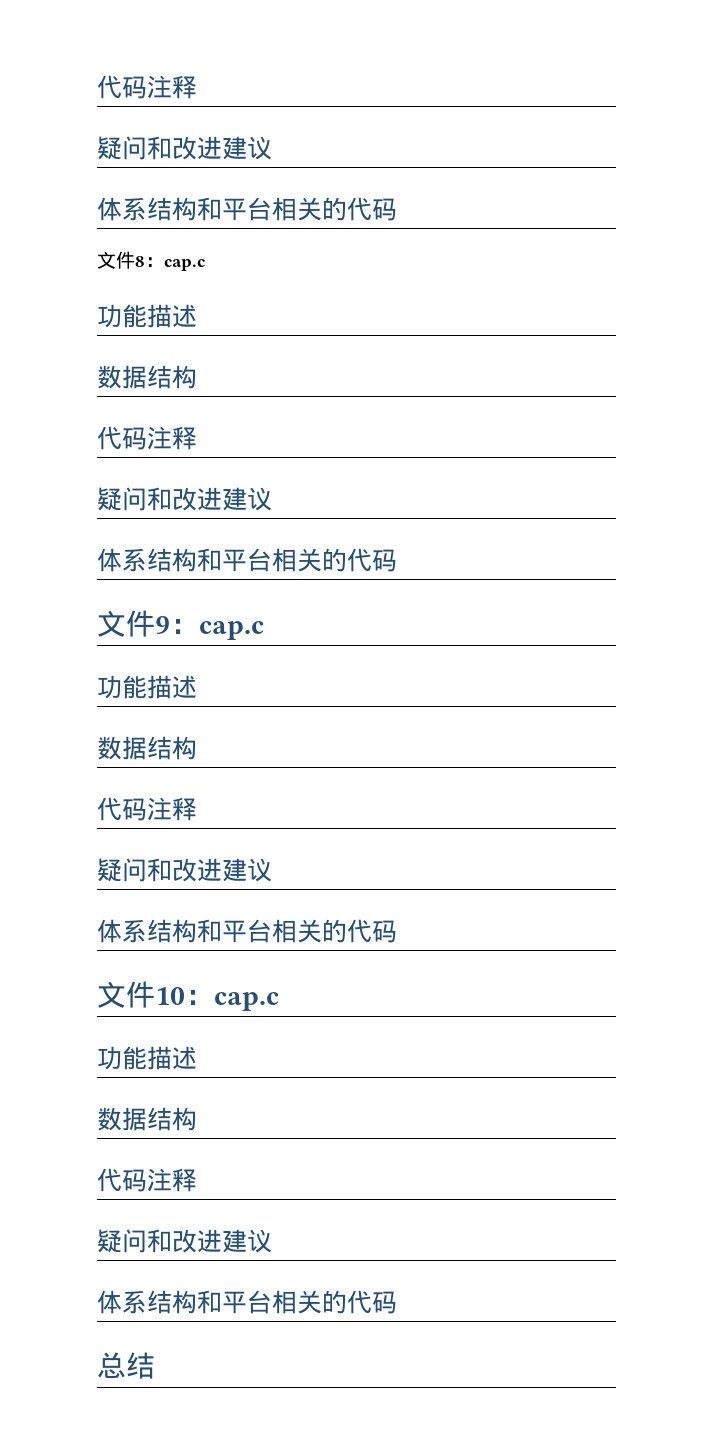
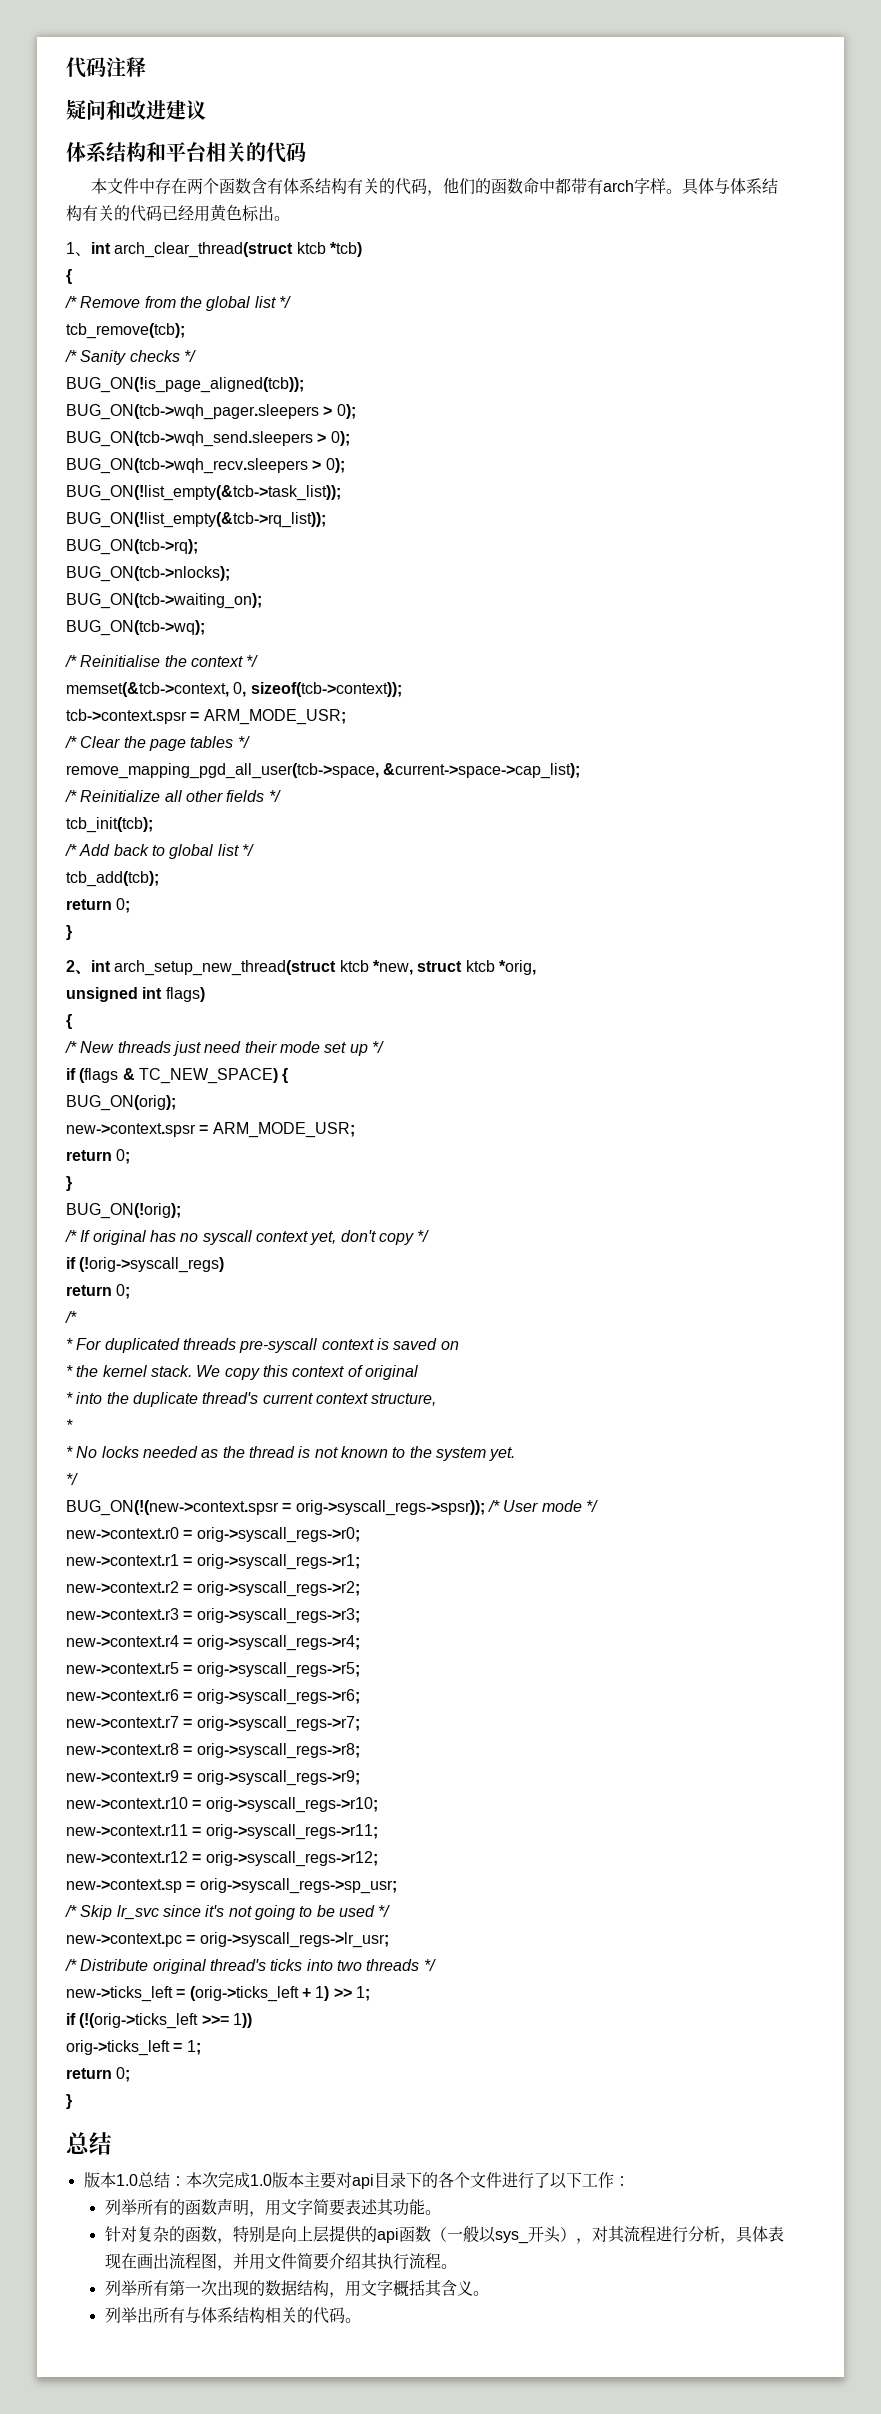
[97,251,205,271] [97,304,197,328] [97,365,197,389] [97,426,197,450] [97,487,272,511] [97,548,397,572] [97,610,264,640] [97,675,197,699] [97,736,197,760] [97,797,197,821] [97,858,272,882] [97,919,397,943] [97,981,279,1011] [97,1046,197,1070] [97,1107,197,1131] [97,1168,197,1192] [97,1229,272,1253] [97,1290,397,1314] [97,1352,155,1379] 文件8：cap.c // 功能描述 // 数据结构 // 代码注释 // 疑问和改进建议 // 体系结构和平台相关的代码 // 文件9：cap.c // 功能描述 // 数据结构 // 代码注释 // 疑问和改进建议 // 体系结构和平台相关的代码 // 文件10：cap.c // 功能描述 // 数据结构 // 代码注释 // 疑问和改进建议 // 体系结构和平台相关的代码 // 总结 -> [91,178,779,196] [66,204,290,222] [66,242,362,258] [66,269,72,284] [65,296,291,311] [66,323,185,339] [65,350,196,365] [66,377,304,393] [66,404,356,420] [66,431,350,447] [66,458,345,474] [66,485,341,501] [66,512,326,528] [66,539,198,555] [66,566,230,582] [66,593,262,609] [66,620,205,636] [65,655,259,667] [66,682,402,697] [66,709,346,725] [65,736,250,751] [66,763,581,779] [65,790,281,802] [66,817,153,833] [65,844,254,859] [66,871,159,887] [66,898,131,913] [66,925,72,940] [66,960,536,976] [66,987,205,1002] [66,1014,72,1029] [65,1041,384,1056] [66,1068,289,1084] [66,1095,176,1111] [66,1122,355,1138] [66,1149,131,1164] [66,1176,72,1191] [66,1203,181,1219] [65,1230,430,1245] [66,1257,225,1273] [66,1284,131,1299] [65,1311,77,1323] [66,1338,459,1353] [66,1365,418,1380] [66,1392,437,1407] [66,1419,73,1431] [66,1446,516,1461] [66,1473,78,1485] [66,1500,598,1516] [66,1527,360,1543] [66,1554,360,1570] [66,1581,360,1597] [66,1608,360,1624] [66,1635,360,1651] [66,1662,360,1678] [66,1689,360,1705] [66,1716,360,1732] [66,1743,360,1759] [66,1770,360,1786] [66,1797,378,1813] [66,1824,378,1840] [66,1851,378,1867] [66,1878,397,1894] [65,1905,391,1920] [66,1932,389,1948] [65,1959,436,1974] [66,1986,370,2002] [66,2013,252,2029] [66,2040,201,2056] [66,2067,131,2082] [66,2094,72,2109] [66,2132,112,2155] [83,2172,630,2189] [104,2198,441,2217] [104,2225,784,2244] [104,2253,457,2271] [104,2280,489,2298] [104,2307,361,2324] 本文件中存在两个函数含有体系结构有关的代码，他们的函数命中都带有arch字样。具体与体系结构有关的代码已经用黄色标出。 // 1、int arch_clear_thread(struct ktcb *tcb) // { // /* Remove from the global list */ // tcb_remove(tcb); // /* Sanity checks */ // BUG_ON(!is_page_aligned(tcb)); // BUG_ON(tcb->wqh_pager.sleepers > 0); // BUG_ON(tcb->wqh_send.sleepers > 0); // BUG_ON(tcb->wqh_recv.sleepers > 0); // BUG_ON(!list_empty(&tcb->task_list)); // BUG_ON(!list_empty(&tcb->rq_list)); // BUG_ON(tcb->rq); // BUG_ON(tcb->nlocks); // BUG_ON(tcb->waiting_on); // BUG_ON(tcb->wq); // /* Reinitialise the context */ // memset(&tcb->context, 0, sizeof(tcb->context)); // tcb->context.spsr = ARM_MODE_USR; // /* Clear the page tables */ // remove_mapping_pgd_all_user(tcb->space, &current->space->cap_list); // /* Reinitialize all other fields */ // tcb_init(tcb); // /* Add back to global list */ // tcb_add(tcb); // return 0; // } // 2、int arch_setup_new_thread(struct ktcb *new, struct ktcb *orig, // unsigned int flags) // { // /* New threads just need their mode set up */ // if (flags & TC_NEW_SPACE) { // BUG_ON(orig); // new->context.spsr = ARM_MODE_USR; // return 0; // } // BUG_ON(!orig); // /* If original has no syscall context yet, don't copy */ // if (!orig->syscall_regs) // return 0; // /* // * For duplicated threads pre-syscall context is saved on // * the kernel stack. We copy this context of original // * into the duplicate thread's current context structure, // * // * No locks needed as the thread is not known to the system yet. // */ // BUG_ON(!(new->context.spsr = orig->syscall_regs->spsr)); /* User mode */ // new->context.r0 = orig->syscall_regs->r0; // new->context.r1 = orig->syscall_regs->r1; // new->context.r2 = orig->syscall_regs->r2; // new->context.r3 = orig->syscall_regs->r3; // new->context.r4 = orig->syscall_regs->r4; // new->context.r5 = orig->syscall_regs->r5; // new->context.r6 = orig->syscall_regs->r6; // new->context.r7 = orig->syscall_regs->r7; // new->context.r8 = orig->syscall_regs->r8; // new->context.r9 = orig->syscall_regs->r9; // new->context.r10 = orig->syscall_regs->r10; // new->context.r11 = orig->syscall_regs->r11; // new->context.r12 = orig->syscall_regs->r12; // new->context.sp = orig->syscall_regs->sp_usr; // /* Skip lr_svc since it's not going to be used */ // new->context.pc = orig->syscall_regs->lr_usr; // /* Distribute original thread's ticks into two threads */ // new->ticks_left = (orig->ticks_left + 1) >> 1; // if (!(orig->ticks_left >>= 1)) // orig->ticks_left = 1; // return 0; // } // 总结 // 版本1.0总结：本次完成1.0版本主要对api目录下的各个文件进行了以下工作： // 列举所有的函数声明，用文字简要表述其功能。 // 针对复杂的函数，特别是向上层提供的api函数（一般以sys_开头），对其流程进行分析，具体表现在画出流程图，并用文件简要介绍其执行流程。 // 列举所有第一次出现的数据结构，用文字概括其含义。 // 列举出所有与体系结构相关的代码。

